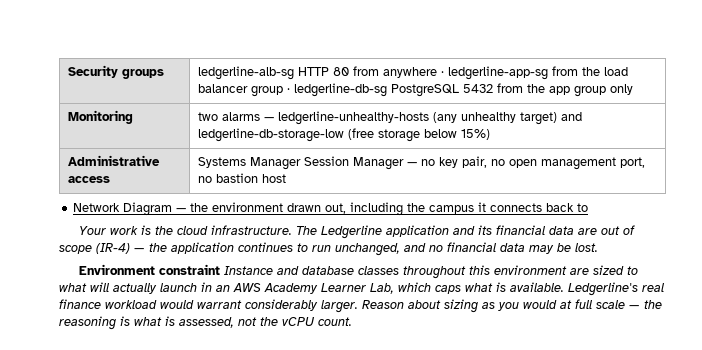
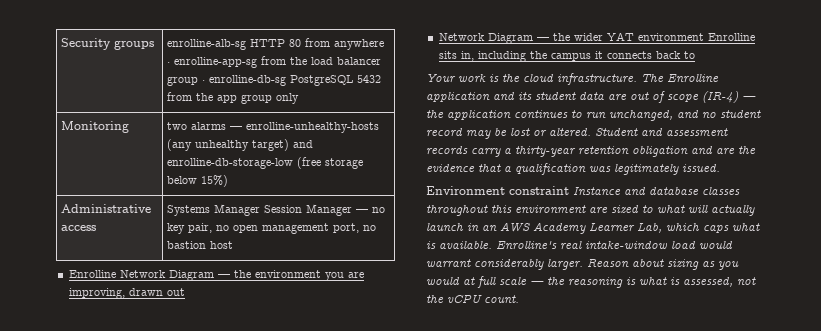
[198,66,295,80] ledgerline-alb-sg -> [167,39,247,50] enrolline-alb-sg
[448,66,549,80] ledgerline-app-sg -> [174,57,258,68] enrolline-app-sg
[294,83,388,97] ledgerline-db-sg -> [209,75,287,86] enrolline-db-sg
[278,111,430,125] ledgerline-unhealthy-hosts -> [246,122,380,133] enrolline-unhealthy-hosts
[198,128,345,142] ledgerline-db-storage-low -> [167,158,294,169] enrolline-db-storage-low
(287, 178) none -> [68,270,116,278] Enrolline
[287,203,347,214] drawn out, -> [324,272,364,281] [68,288,185,299] [438,32,755,44] [438,51,474,61] you are improving, drawn out // Network Diagram — the wider YAT environment Enrolline sits in,
[321,225,383,239] Ledgerline -> [667,74,719,83] Enrolline
[496,225,547,235] financial -> [535,92,576,100] student
[447,242,598,254] financial data may be lost. -> [720,110,761,118] [426,127,728,139] [426,145,756,157] [426,163,720,175] student record may be lost or altered. Student and assessment records carry a thirty-year retention obligation and are the evidence that a qualification was legitimately issued.
[568,282,665,296] [59,299,157,309] Ledgerline's real finance workload -> [496,241,696,250] Enrolline's real intake-window load

